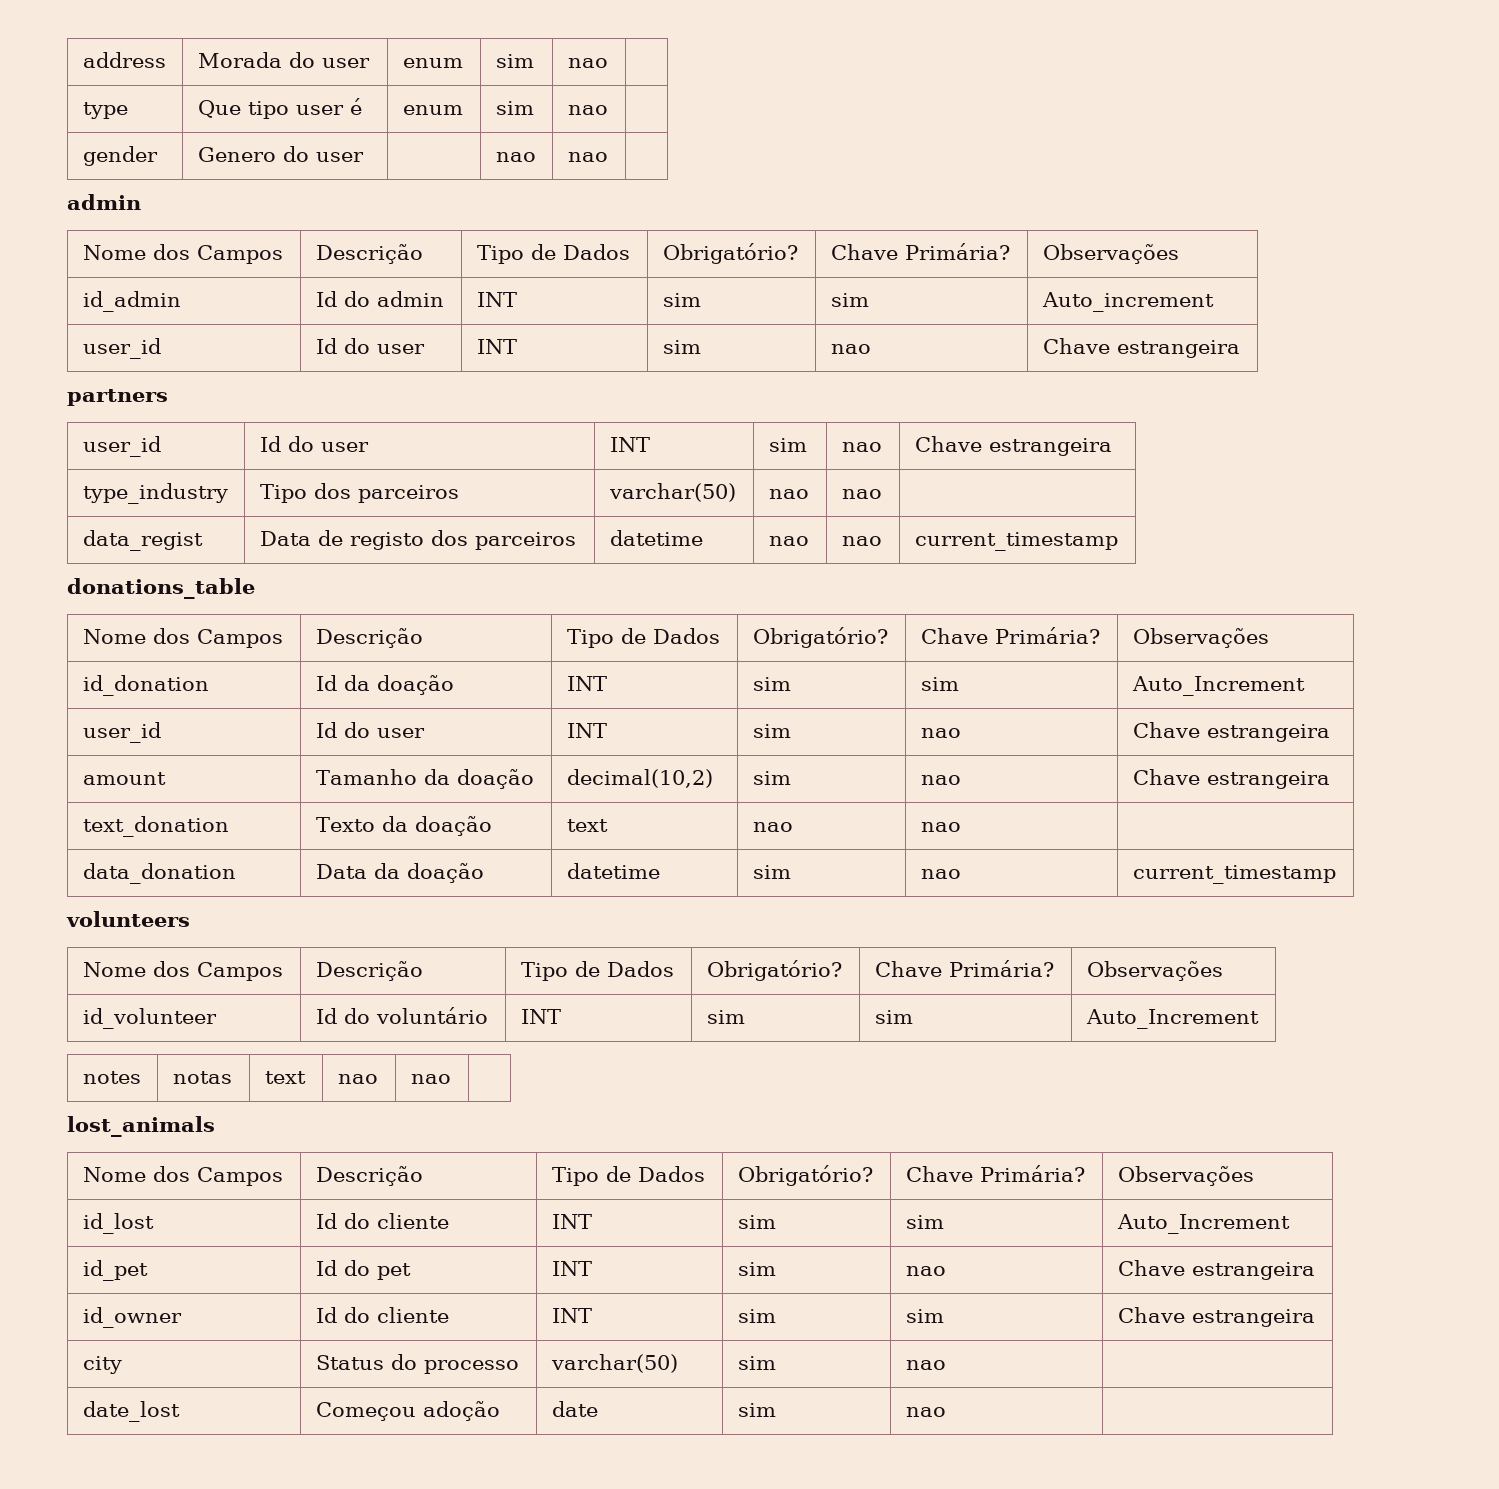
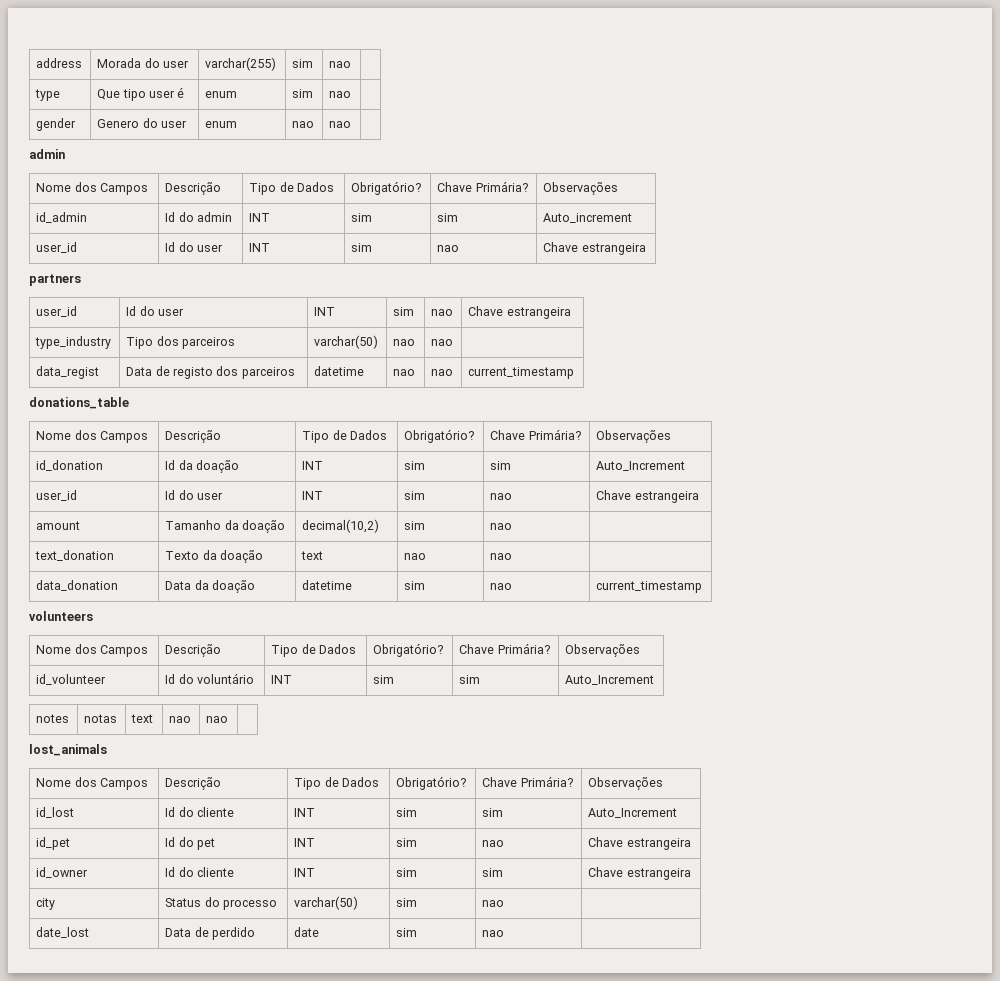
[402,58,463,68] enum -> [205,57,277,71] varchar(255)
(364, 157) none -> [205,121,238,128] enum
[1132,769,1330,789] Chave estrangeira -> (513, 526) none
[315,1401,500,1421] Começou adoção -> [165,927,255,940] Data de perdido

